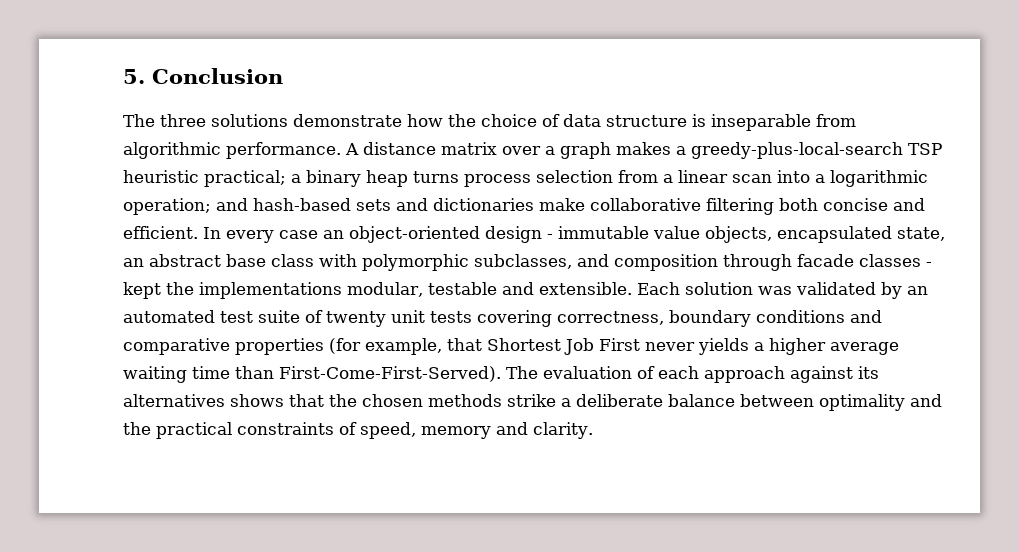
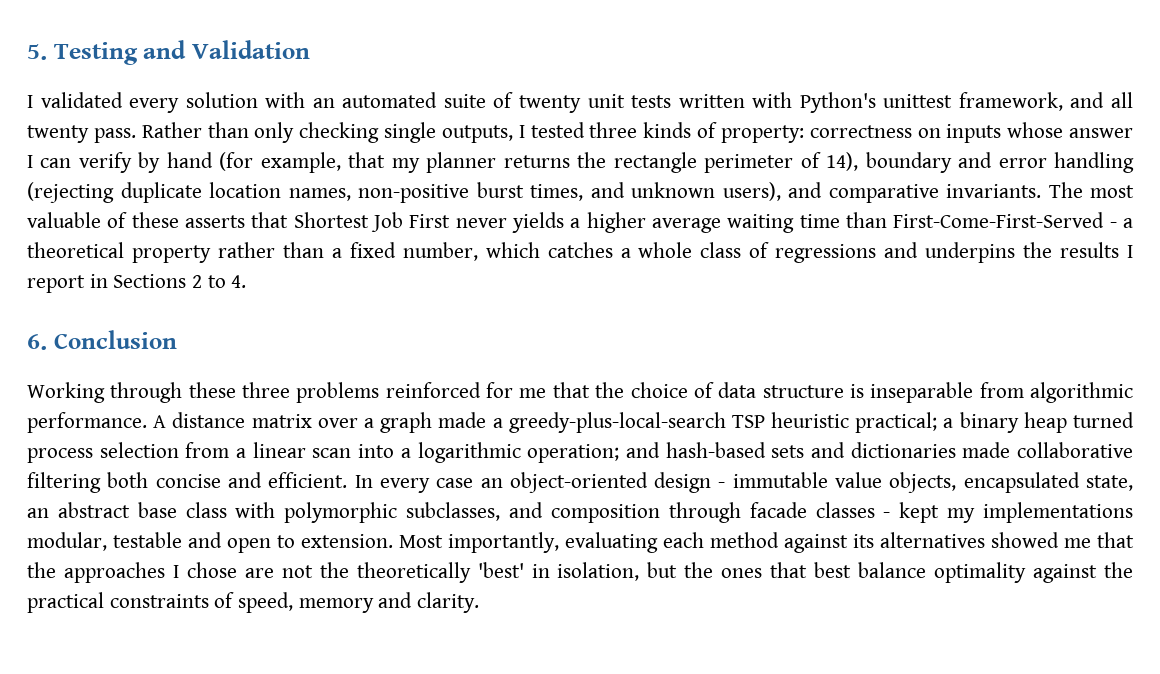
[152,68,283,84] [123,114,443,127] Conclusion // The three solutions demonstrate how -> [53,40,310,65] [27,92,1133,113] [27,122,1134,143] [27,152,1135,173] [27,182,1134,203] [27,212,1133,233] [27,242,1133,263] [27,274,247,293] [27,330,177,350] [27,382,590,403] Testing and Validation // I validated every solution with an automated suite of twenty unit tests written with Python's unittest framework, and all twenty pass. Rather than only checking single outputs, I tested three kinds of property: correctness on inputs whose answer I can verify by hand (for example, that my planner returns the rectangle perimeter of 14), boundary and error handling (rejecting duplicate location names, non-positive burst times, and unknown users), and comparative invariants. The most valuable of these asserts that Shortest Job First never yields a higher average waiting time than First-Come-First-Served - a theoretical property rather than a fixed number, which catches a whole class of regressions and underpins the results I report in Sections 2 to 4. // 6. Conclusion // Working through these three problems reinforced for me that
[616,142,671,155] makes -> [438,412,487,428] made
[413,171,459,183] turns -> [1073,412,1134,428] turned
[539,198,585,211] make -> [962,442,1011,458] made
[166,282,194,295] the -> [947,508,976,523] my
[538,282,928,299] [123,310,882,327] [123,338,899,355] [123,366,879,383] [123,394,942,411] extensible. Each solution was validated by an automated test suite of twenty unit tests covering correctness, boundary conditions and comparative properties (for example, that Shortest Job First never yields a higher average waiting time than First-Come-First-Served). The evaluation of each approach against its alternatives shows that the chosen methods strike a deliberate balance between optimality and -> [227,532,1134,553] [27,562,1098,583] open to extension. Most importantly, evaluating each method against its alternatives showed me that the approaches I chose are not the theoretically 'best' in isolation, but the ones that best balance optimality against

